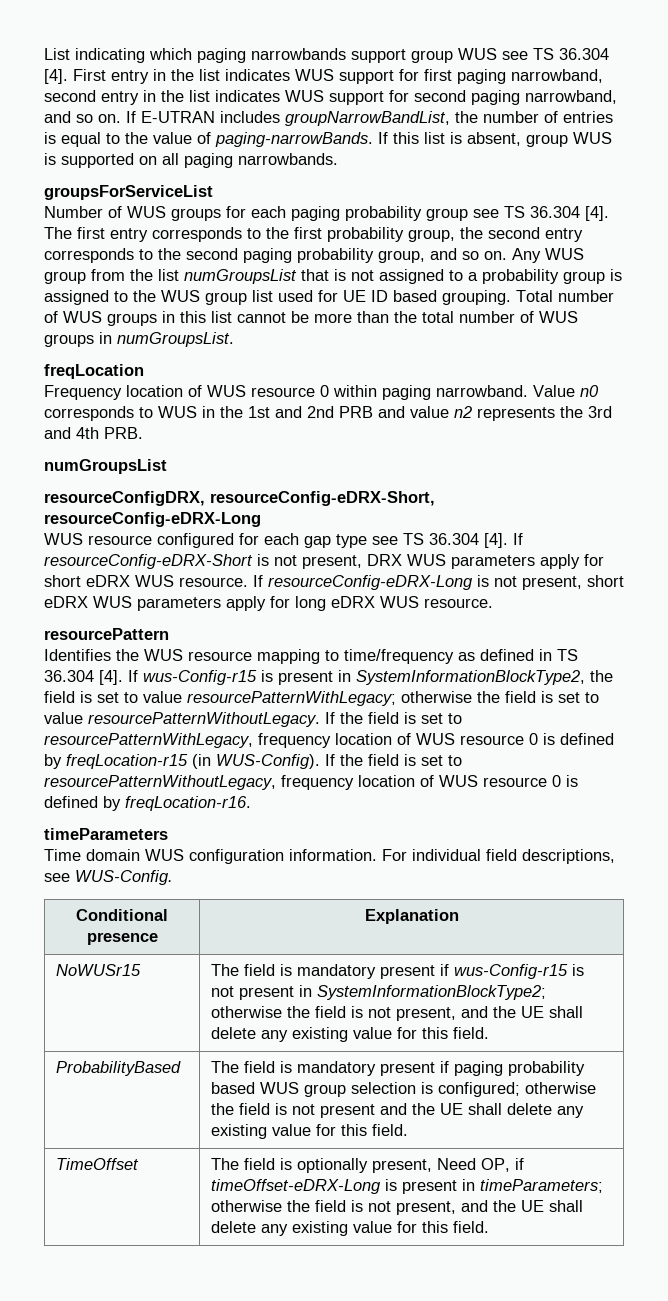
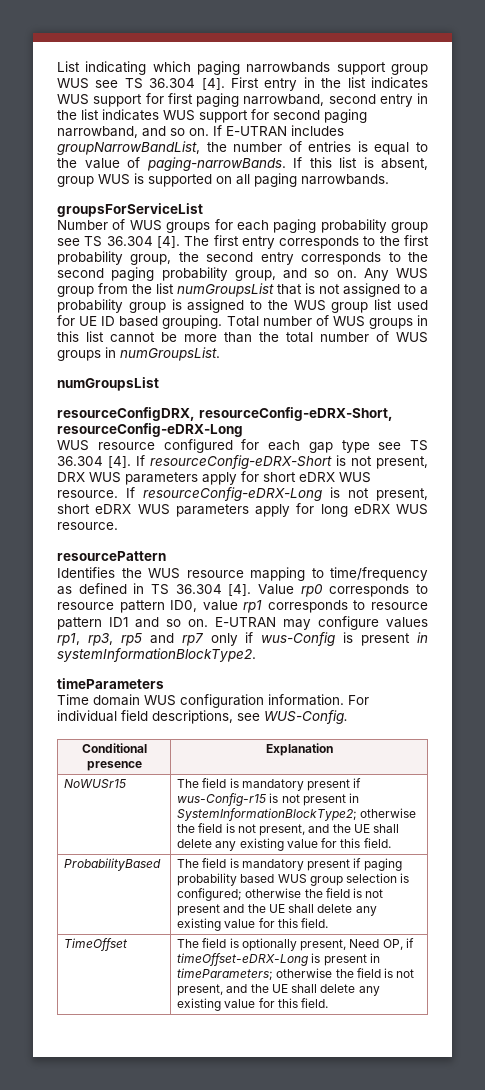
[44,364,144,379] [44,385,599,400] [44,406,612,421] [44,427,143,439] // freqLocation // Frequency location of WUS resource 0 within paging narrowband. Value n0 corresponds to WUS in the 1st and 2nd PRB and value n2 represents the 3rd and 4th PRB. -> (220, 354) none
[128,670,613,685] [44,691,599,706] [44,712,462,727] [44,733,614,748] [44,754,462,769] [44,775,578,790] [44,796,251,811] If wus-Config-r15 is present in SystemInformationBlockType2, the field is set to value resourcePatternWithLegacy; otherwise the field is set to value resourcePatternWithoutLegacy. If the field is set to resourcePatternWithLegacy, frequency location of WUS resource 0 is defined by freqLocation-r15 (in WUS-Config). If the field is set to resourcePatternWithoutLegacy, frequency location of WUS resource 0 is defined by freqLocation-r16. -> [258,584,428,597] [57,600,428,613] [57,616,428,630] [57,632,428,646] [57,648,256,662] Value rp0 corresponds to resource pattern ID0, value rp1 corresponds to resource pattern ID1 and so on. E-UTRAN may configure values rp1, rp3, rp5 and rp7 only if wus-Config is present in systemInformationBlockType2.

